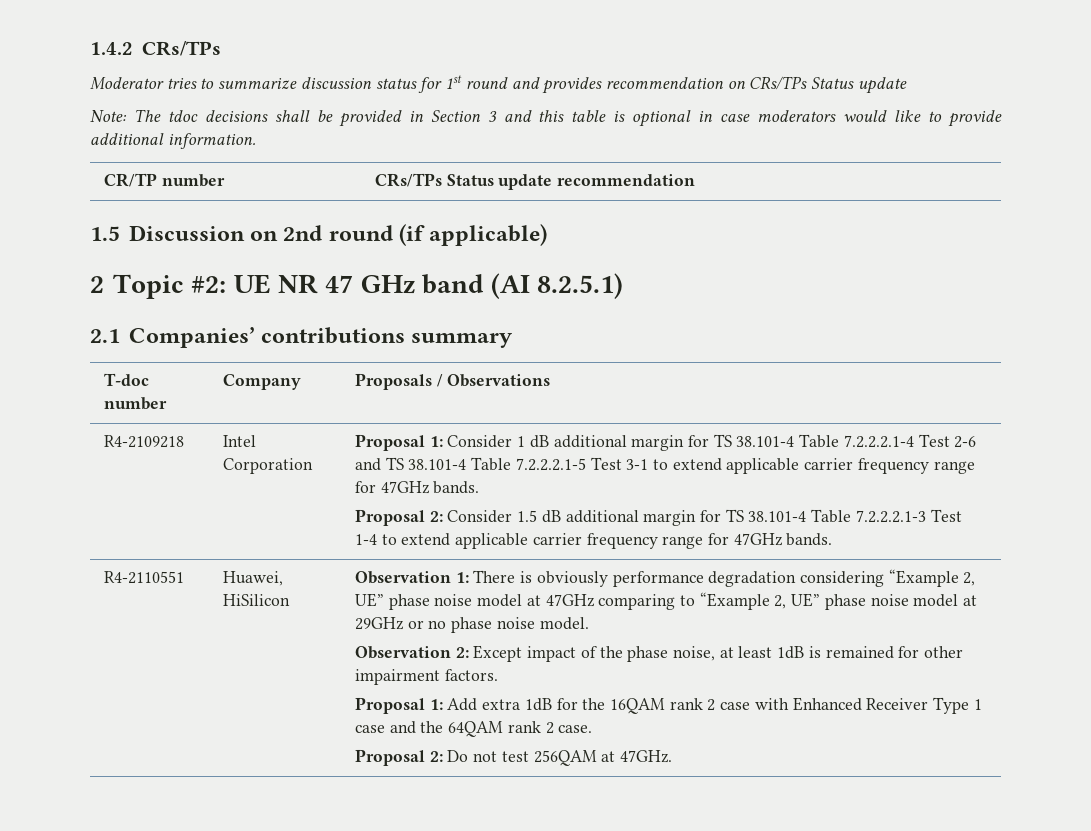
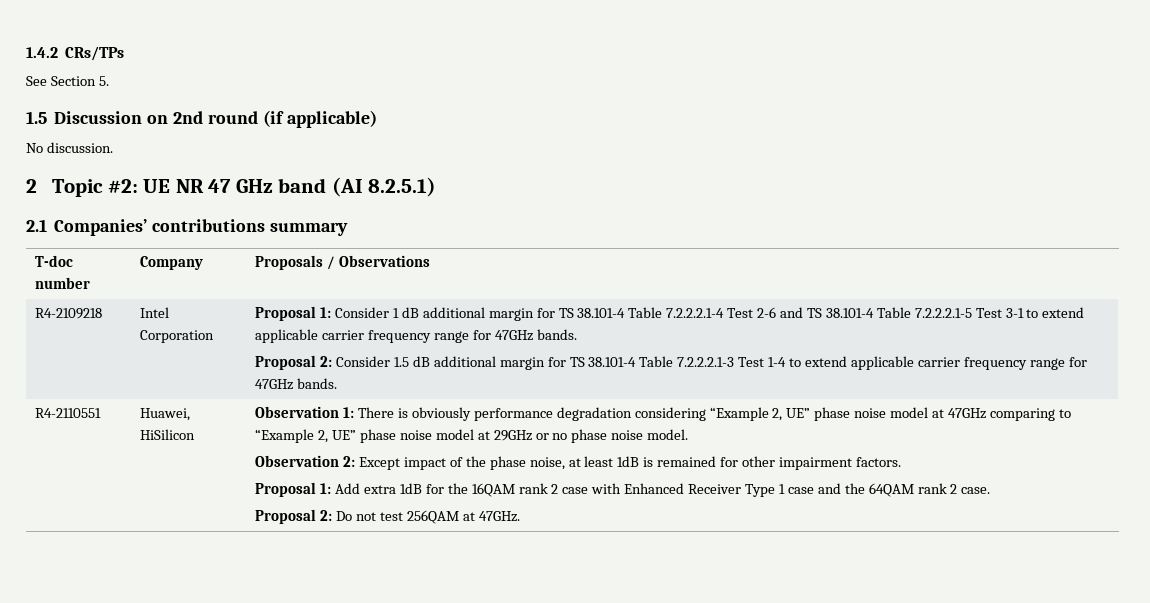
[90,75,907,94] [90,109,1003,127] [90,133,256,149] [103,173,225,187] [374,173,696,190] Moderator tries to summarize discussion status for 1st round and provides recommendation on CRs/TPs Status update // Note: The tdoc decisions shall be provided in Section 3 and this table is optional in case moderators would like to provide additional information. // CR/TP number | CRs/TPs Status update recommendation -> [26,76,109,86] See Section 5.
(548, 235) none -> [26,142,113,153] // No discussion.

